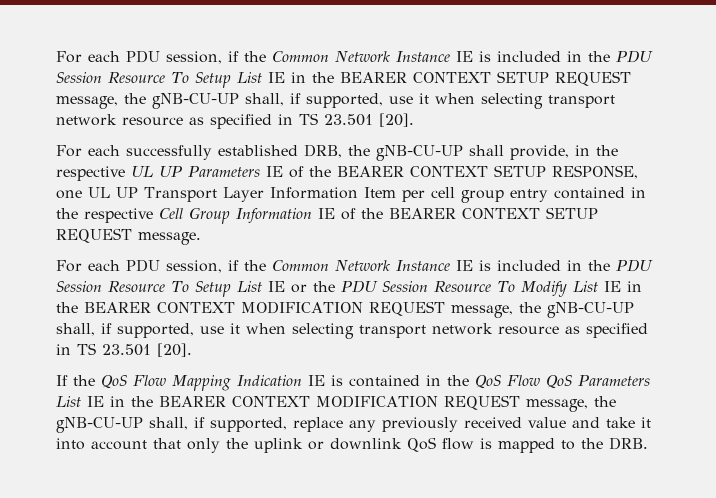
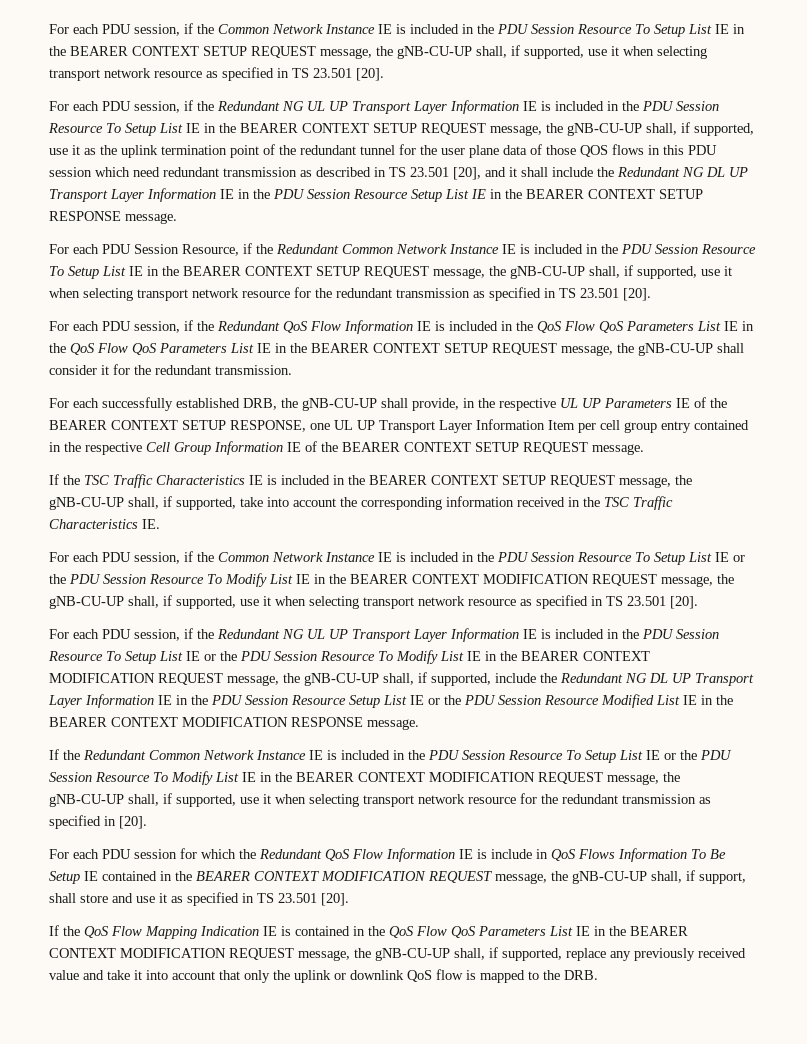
(414, 120) none -> [49,100,719,114] [48,122,754,136] [49,144,717,158] [49,167,748,180] [49,188,703,202] [49,211,177,224] [49,243,756,256] [49,265,732,279] [49,287,651,301] [49,320,754,334] [49,343,744,356] [49,364,292,375] // For each PDU session, if the Redundant NG UL UP Transport Layer Information IE is included in the PDU Session Resource To Setup List IE in the BEARER CONTEXT SETUP REQUEST message, the gNB-CU-UP shall, if supported, use it as the uplink termination point of the redundant tunnel for the user plane data of those QOS flows in this PDU session which need redundant transmission as described in TS 23.501 [20], and it shall include the Redundant NG DL UP Transport Layer Information IE in the PDU Session Resource Setup List IE in the BEARER CONTEXT SETUP RESPONSE message. // For each PDU Session Resource, if the Redundant Common Network Instance IE is included in the PDU Session Resource To Setup List IE in the BEARER CONTEXT SETUP REQUEST message, the gNB-CU-UP shall, if supported, use it when selecting transport network resource for the redundant transmission as specified in TS 23.501 [20]. // For each PDU session, if the Redundant QoS Flow Information IE is included in the QoS Flow QoS Parameters List IE in the QoS Flow QoS Parameters List IE in the BEARER CONTEXT SETUP REQUEST message, the gNB-CU-UP shall consider it for the redundant transmission.
(201, 238) none -> [49,474,692,488] [49,496,673,510] [49,519,160,529] // If the TSC Traffic Characteristics IE is included in the BEARER CONTEXT SETUP REQUEST message, the gNB-CU-UP shall, if supported, take into account the corresponding information received in the TSC Traffic Characteristics IE.
(192, 350) none -> [49,628,719,642] [48,650,650,664] [49,672,754,686] [48,694,733,708] [49,717,419,730] [49,749,732,763] [49,771,680,785] [49,793,711,807] [49,815,147,829] [49,848,726,862] [49,870,746,884] [49,892,349,906] // For each PDU session, if the Redundant NG UL UP Transport Layer Information IE is included in the PDU Session Resource To Setup List IE or the PDU Session Resource To Modify List IE in the BEARER CONTEXT MODIFICATION REQUEST message, the gNB-CU-UP shall, if supported, include the Redundant NG DL UP Transport Layer Information IE in the PDU Session Resource Setup List IE or the PDU Session Resource Modified List IE in the BEARER CONTEXT MODIFICATION RESPONSE message. // If the Redundant Common Network Instance IE is included in the PDU Session Resource To Setup List IE or the PDU Session Resource To Modify List IE in the BEARER CONTEXT MODIFICATION REQUEST message, the gNB-CU-UP shall, if supported, use it when selecting transport network resource for the redundant transmission as specified in [20]. // For each PDU session for which the Redundant QoS Flow Information IE is include in QoS Flows Information To Be Setup IE contained in the BEARER CONTEXT MODIFICATION REQUEST message, the gNB-CU-UP shall, if support, shall store and use it as specified in TS 23.501 [20].

